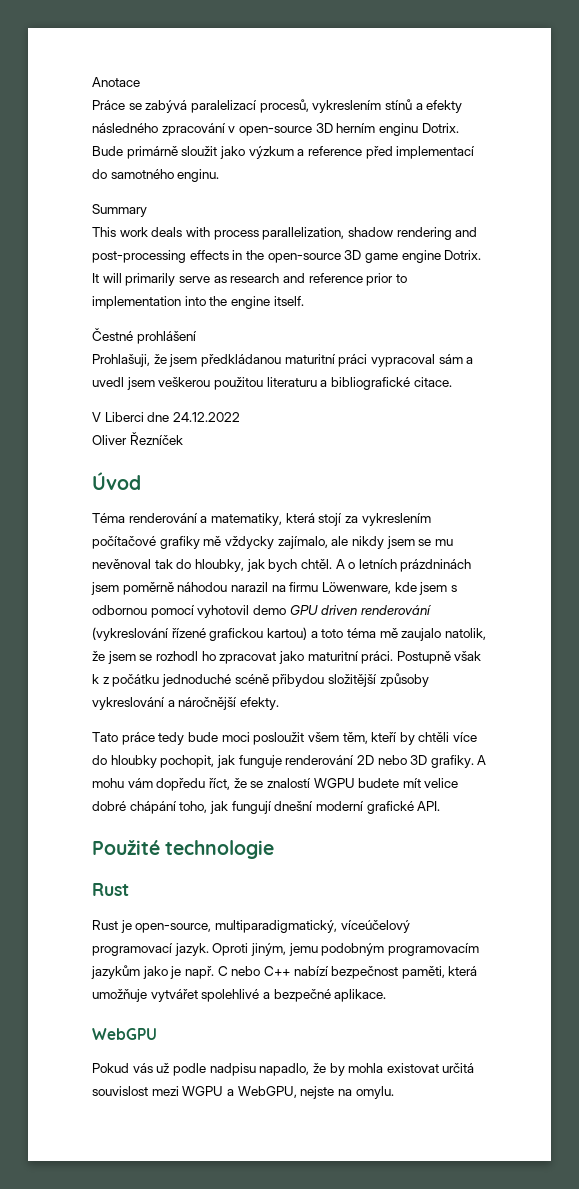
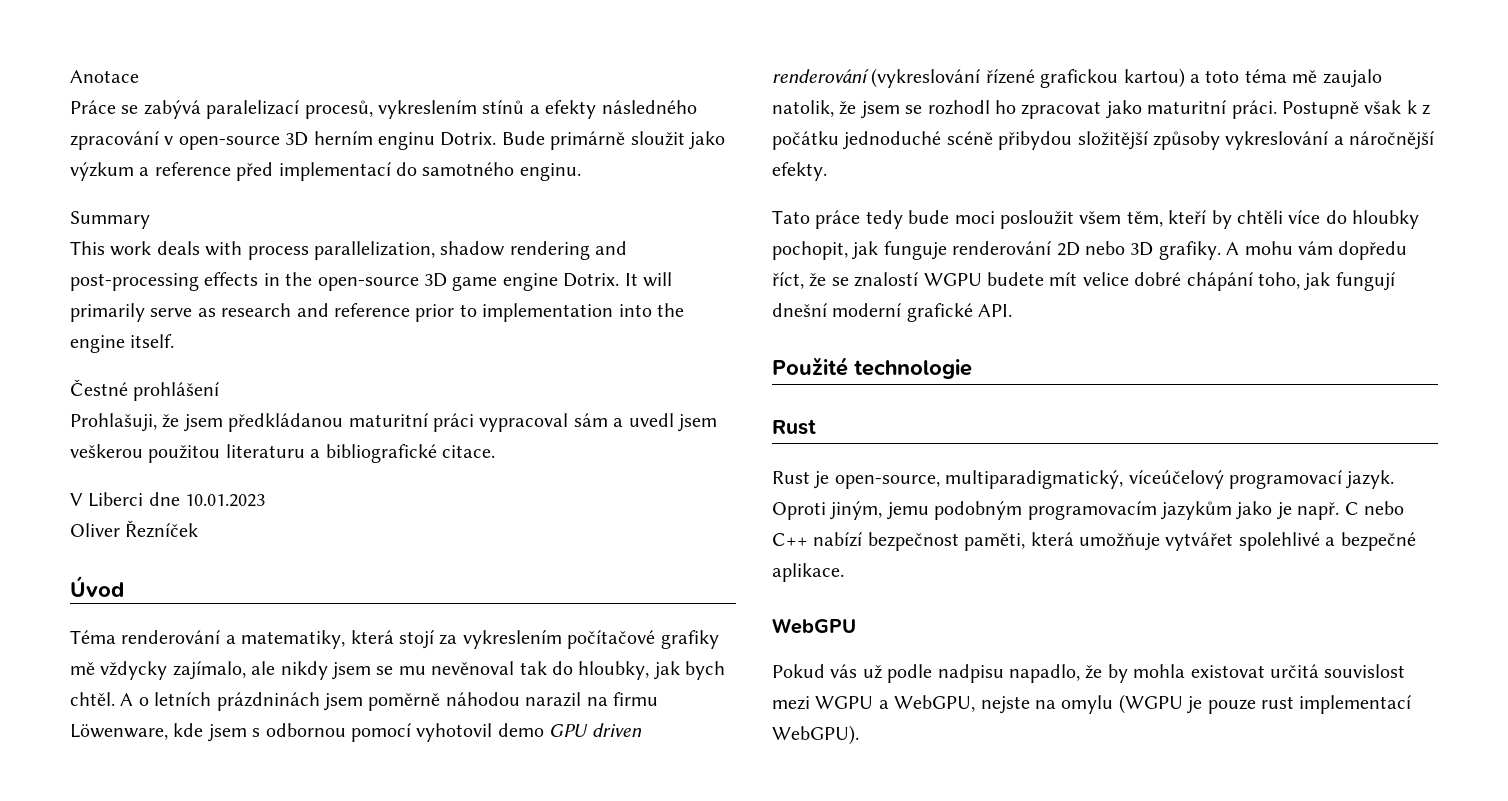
[172,412,240,422] 24.12.2022 -> [185,494,266,507] 10.01.2023
[355,1086,394,1099] omylu. -> [1061,694,1412,714] [772,725,859,745] omylu (WGPU je pouze rust implementací WebGPU).

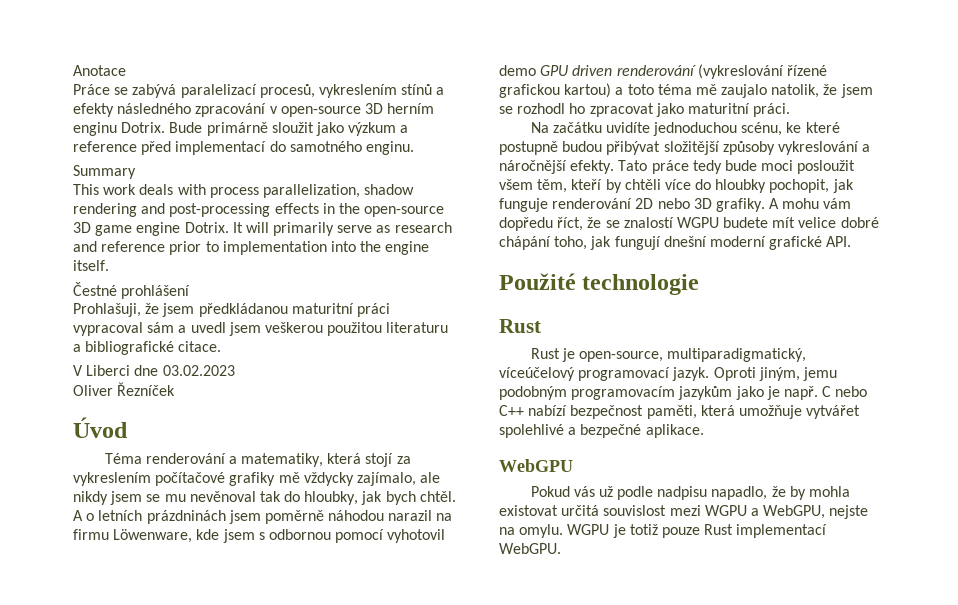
[185,494,266,507] 10.01.2023 -> [162,365,235,376] 03.02.2023
[1282,100,1431,119] [772,131,1073,150] Postupně však k z počátku jednoduché scéně přibydou -> [530,122,840,136] [499,141,661,155] // Na začátku uvidíte jednoduchou scénu, ke které postupně budou přibývat
(827, 171) // -> (615, 167) none
[1061,694,1412,714] [772,725,859,745] omylu (WGPU je pouze rust implementací WebGPU). -> [519,524,828,538] [499,543,561,554] omylu. WGPU je totiž pouze Rust implementací WebGPU.

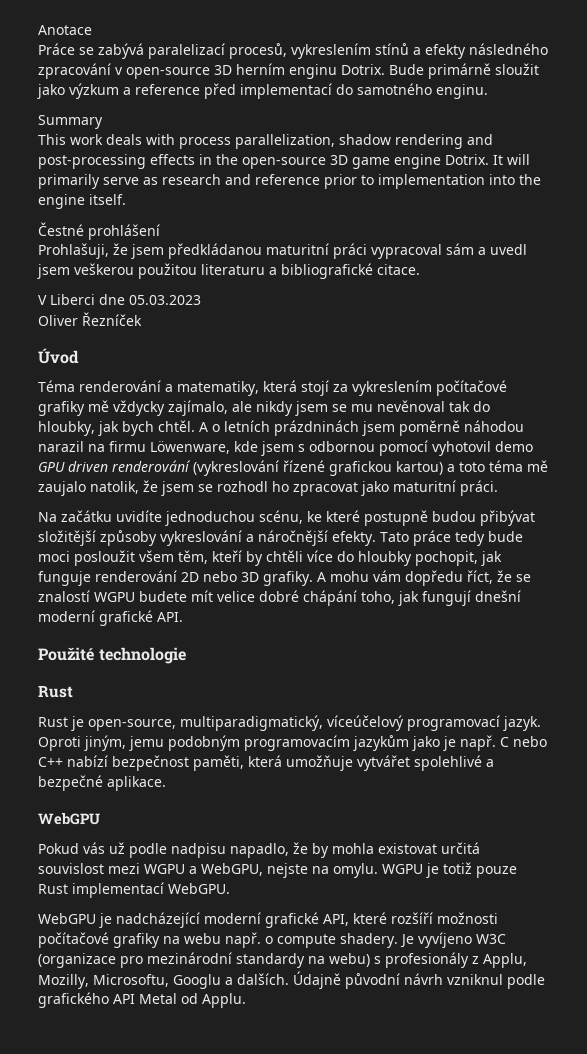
[162,365,235,376] 03.02.2023 -> [129,295,201,305] 05.03.2023
(561, 548) none -> [38,912,498,928] [38,932,506,948] [38,952,527,968] [38,971,545,989] [38,992,246,1008] // WebGPU je nadcházející moderní grafické API, které rozšíří možnosti počítačové grafiky na webu např. o compute shadery. Je vyvíjeno W3C (organizace pro mezinárodní standardy na webu) s profesionály z Applu, Mozilly, Microsoftu, Googlu a dalších. Údajně původní návrh vzniknul podle grafického API Metal od Applu.

